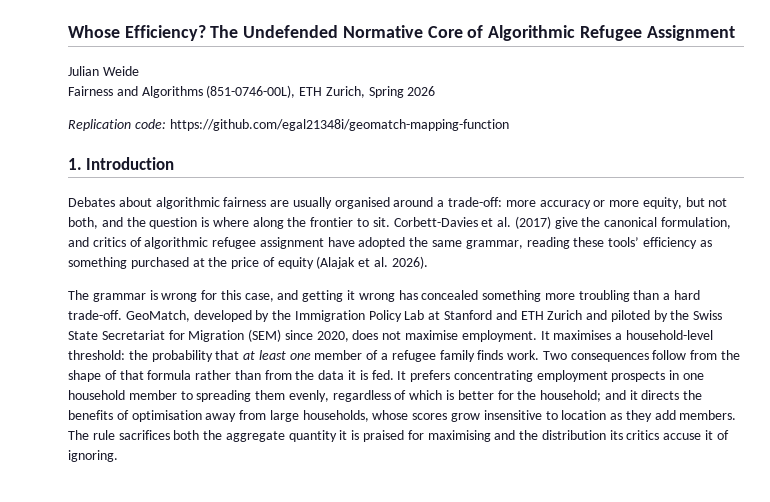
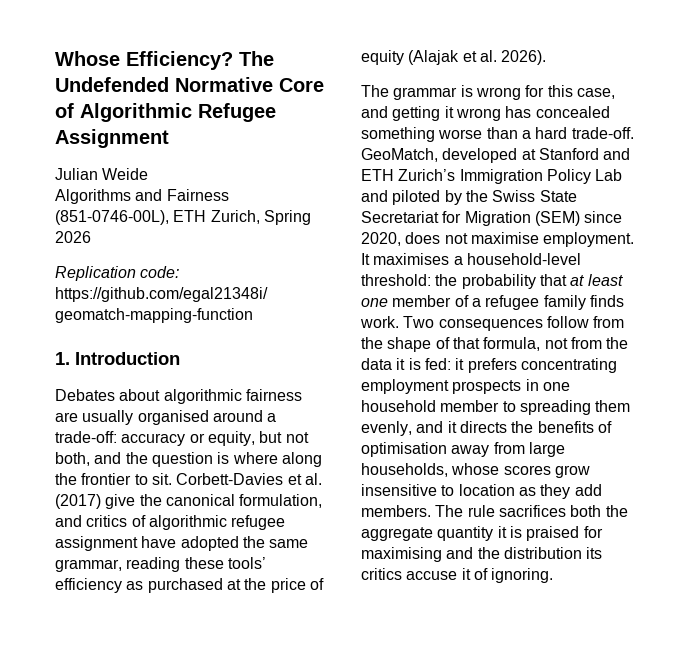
[68,86,203,98] Fairness and Algorithms -> [55,189,229,204] Algorithms and Fairness
[505,200,536,207] more -> (117, 437) none
[609,200,640,207] more -> (205, 438) none
[68,257,127,269] something -> (144, 585) none
[544,290,630,302] more troubling -> [438,129,483,139] worse
[255,310,583,322] by the Immigration Policy Lab at Stanford and ETH Zurich -> [521,148,631,160] [361,169,623,184] at Stanford and ETH Zurich’s Immigration Policy Lab
[147,370,261,380] formula rather than -> [483,337,568,351] formula, not
[371,370,407,380] fed. It -> [424,358,465,370] fed: it
[332,390,602,402] regardless of which is better for the household; -> (412, 428) none

